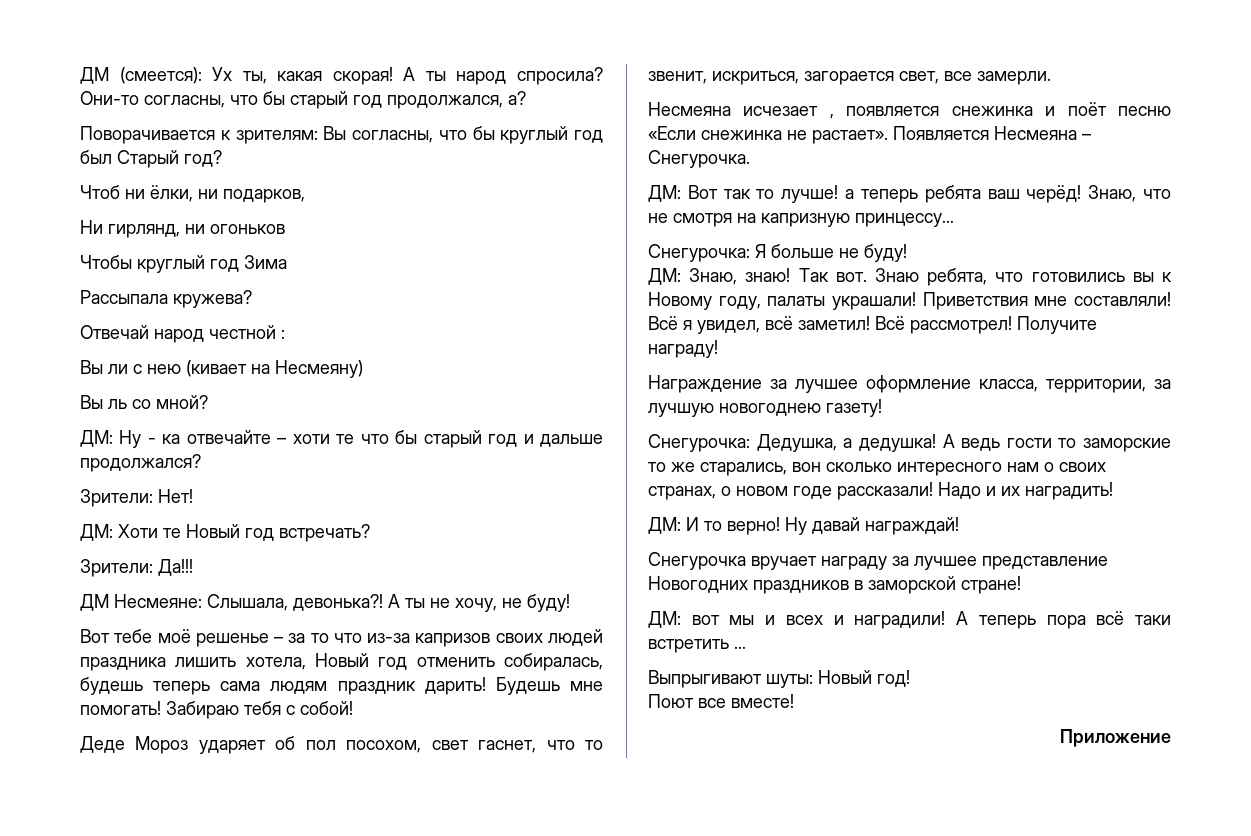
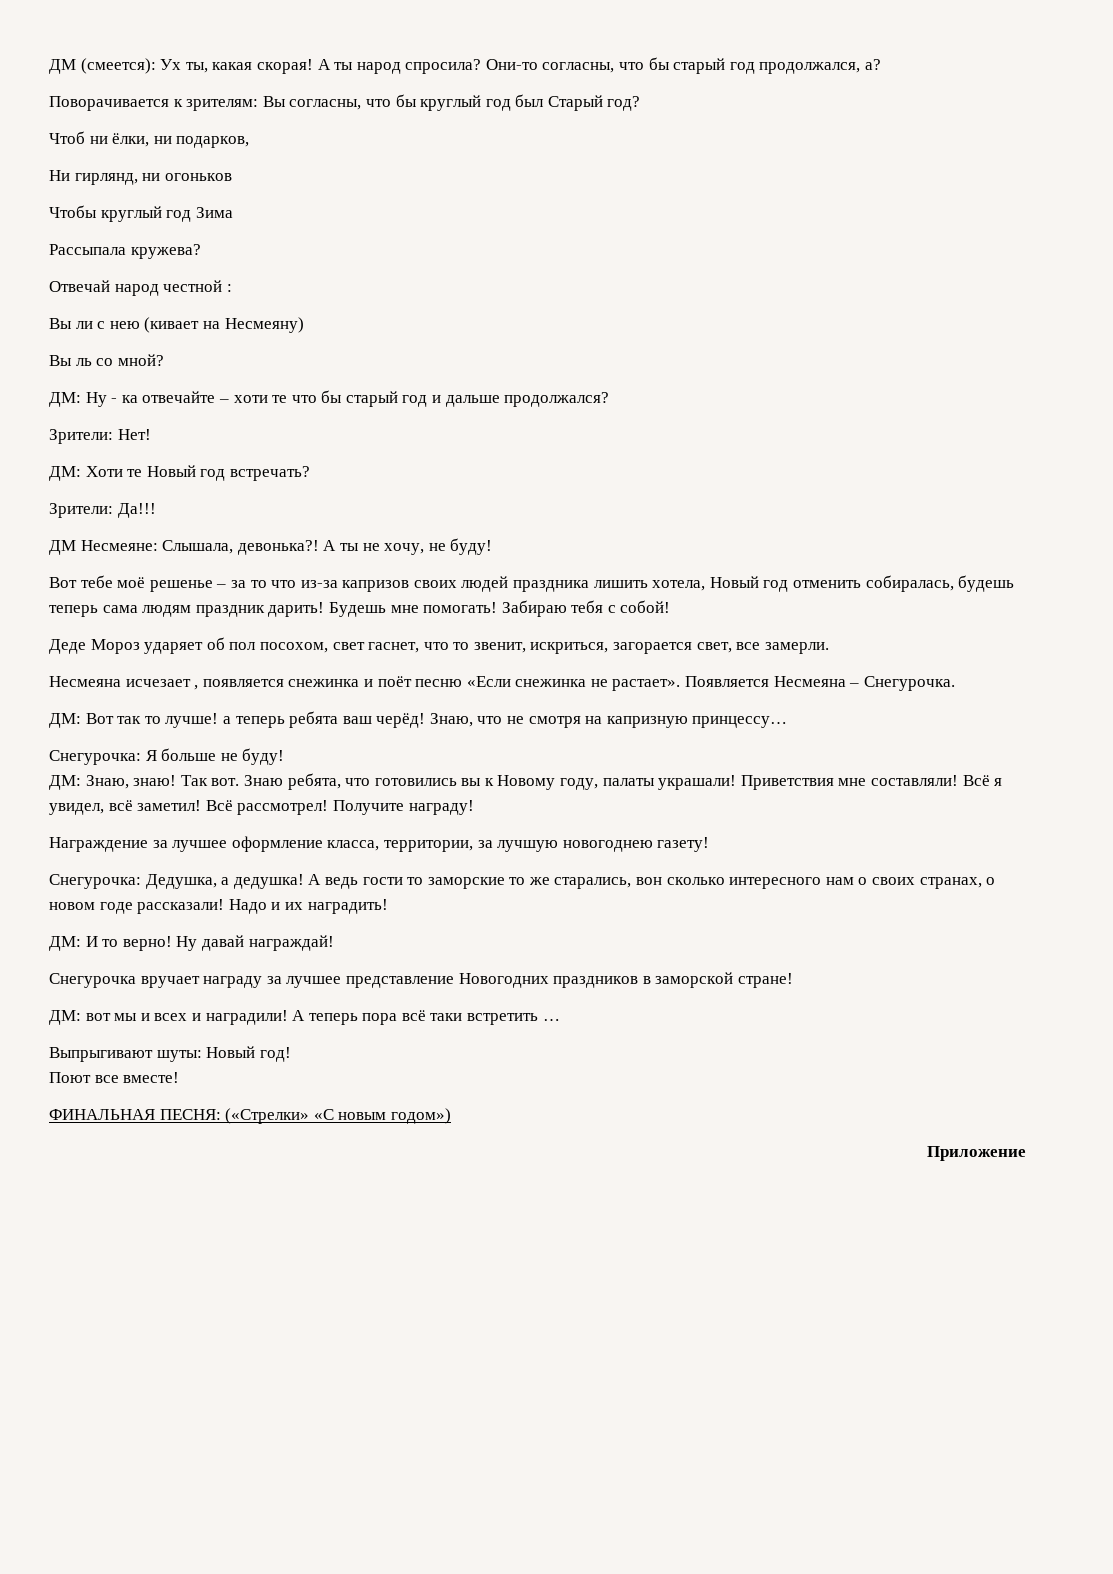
(794, 701) none -> [49,1108,451,1124] // ФИНАЛЬНАЯ ПЕСНЯ: («Стрелки» «С новым годом»)

